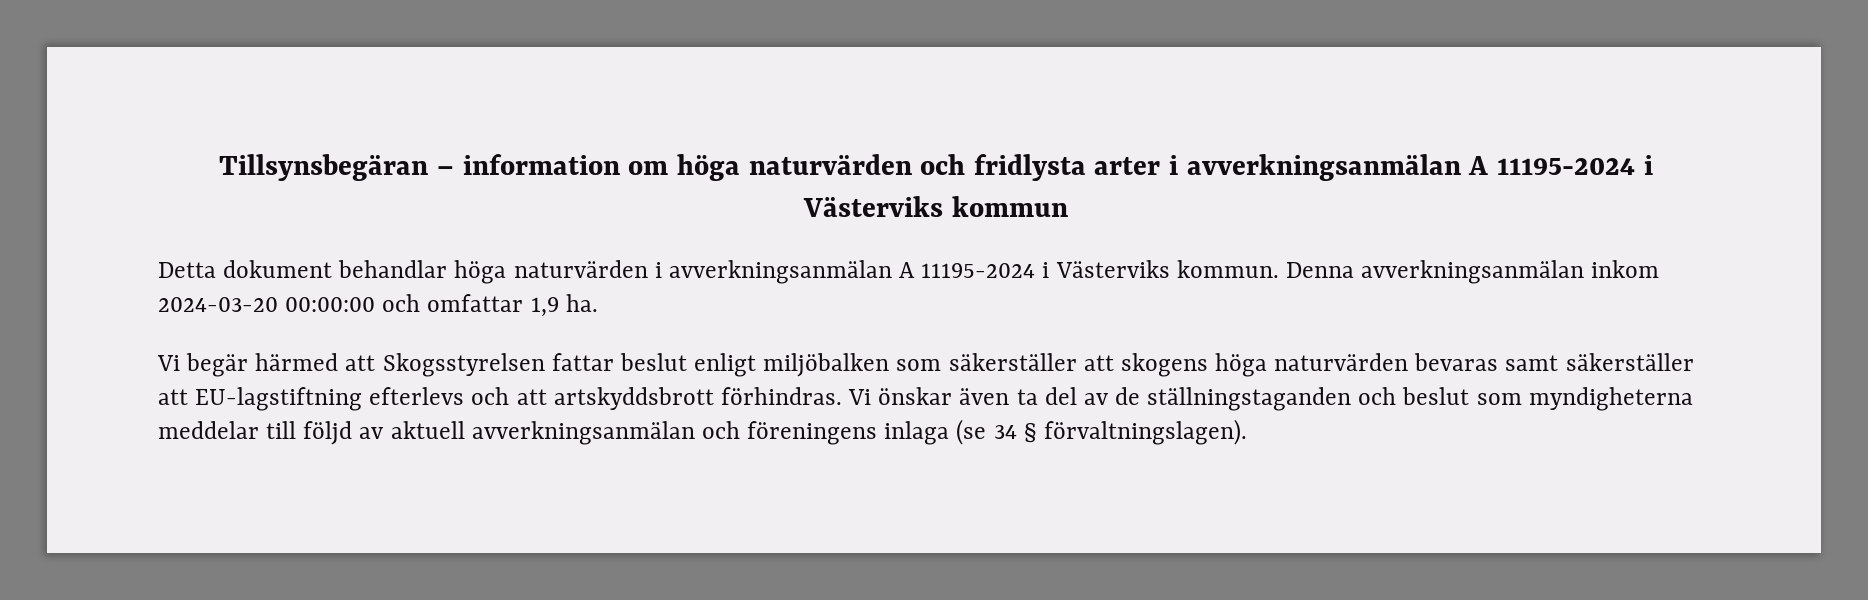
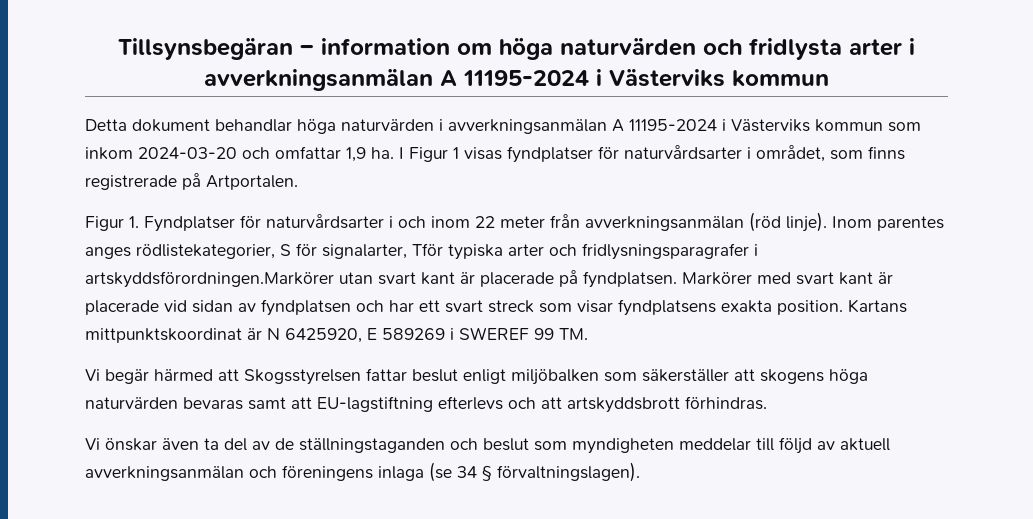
[1176,260,1585,284] kommun. Denna avverkningsanmälan -> [815,119,921,132] kommun som
[285,297,376,312] 00:00:00 -> (237, 153) none
(598, 303) none -> [399,145,905,163] [85,173,298,190] [85,212,944,232] [85,243,758,260] [85,270,893,288] [85,299,907,316] [85,327,588,343] I Figur 1 visas fyndplatser för naturvårdsarter i området, som finns registrerade på Artportalen. // Figur 1. Fyndplatser för naturvårdsarter i och inom 22 meter från avverkningsanmälan (röd linje). Inom parentes anges rödlistekategorier, S för signalarter, Tför typiska arter och fridlysningsparagrafer i artskyddsförordningen.Markörer utan svart kant är placerade på fyndplatsen. Markörer med svart kant är placerade vid sidan av fyndplatsen och har ett svart streck som visar fyndplatsens exakta position. Kartans mittpunktskoordinat är N 6425920, E 589269 i SWEREF 99 TM.
[1565,353,1694,371] säkerställer -> (286, 403) none
(842, 396) none -> (767, 403) //
[1528,387,1693,411] myndigheterna -> [572,438,674,454] myndigheten

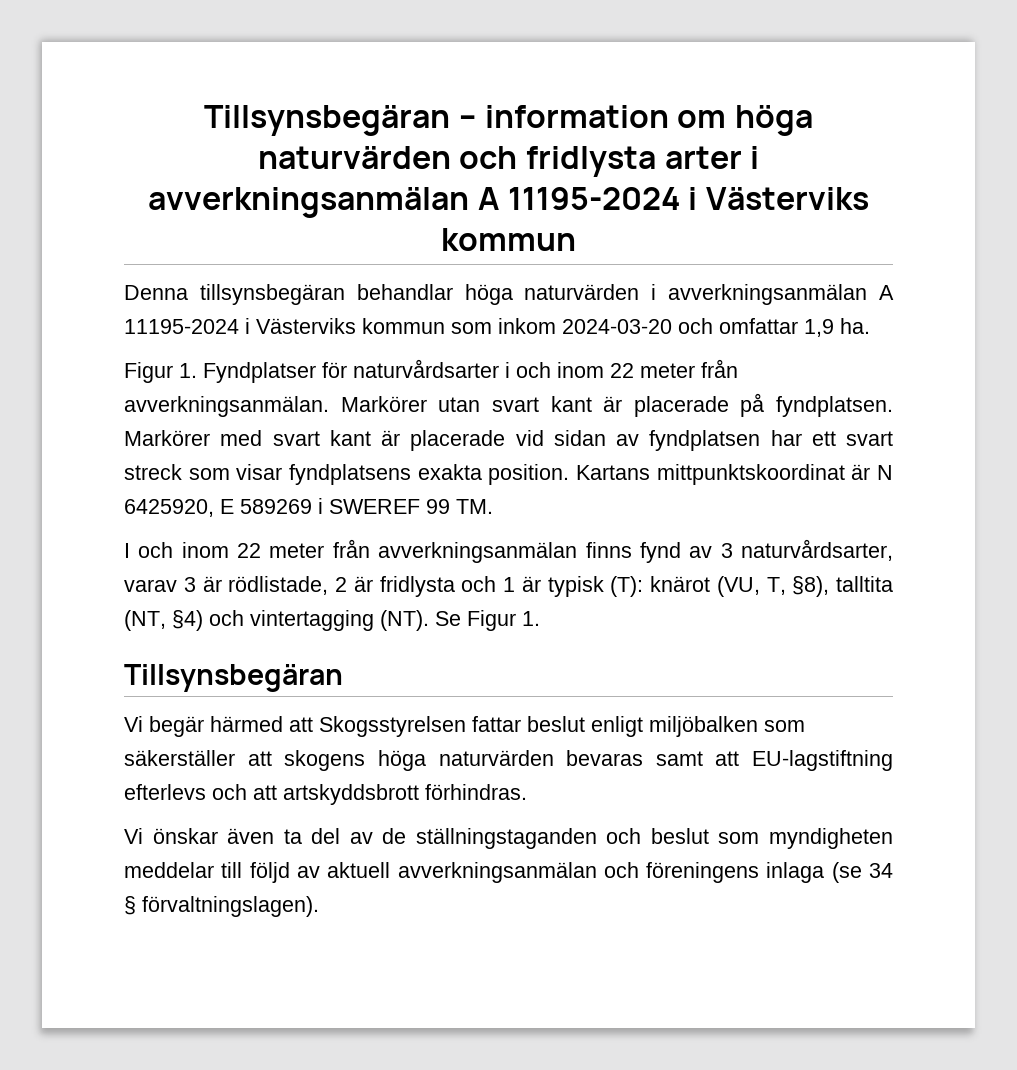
[85,119,210,132] Detta dokument -> [124,284,345,305] Denna tillsynsbegäran
[399,145,905,163] [85,173,298,190] I Figur 1 visas fyndplatser för naturvårdsarter i området, som finns registrerade på Artportalen. -> (870, 326) none
[585,212,944,232] [85,243,758,260] [85,271,334,288] avverkningsanmälan (röd linje). Inom parentes anges rödlistekategorier, S för signalarter, Tför typiska arter och fridlysningsparagrafer i artskyddsförordningen.Markörer -> [124,396,427,417] avverkningsanmälan. Markörer
[356,300,384,312] och -> (761, 440) none
(588, 334) none -> [124,539,893,563] [124,576,893,597] [124,610,540,631] [124,664,343,692] // I och inom 22 meter från avverkningsanmälan finns fynd av 3 naturvårdsarter, varav 3 är rödlistade, 2 är fridlysta och 1 är typisk (T): knärot (VU, T, §8), talltita (NT, §4) och vintertagging (NT). Se Figur 1. // Tillsynsbegäran

